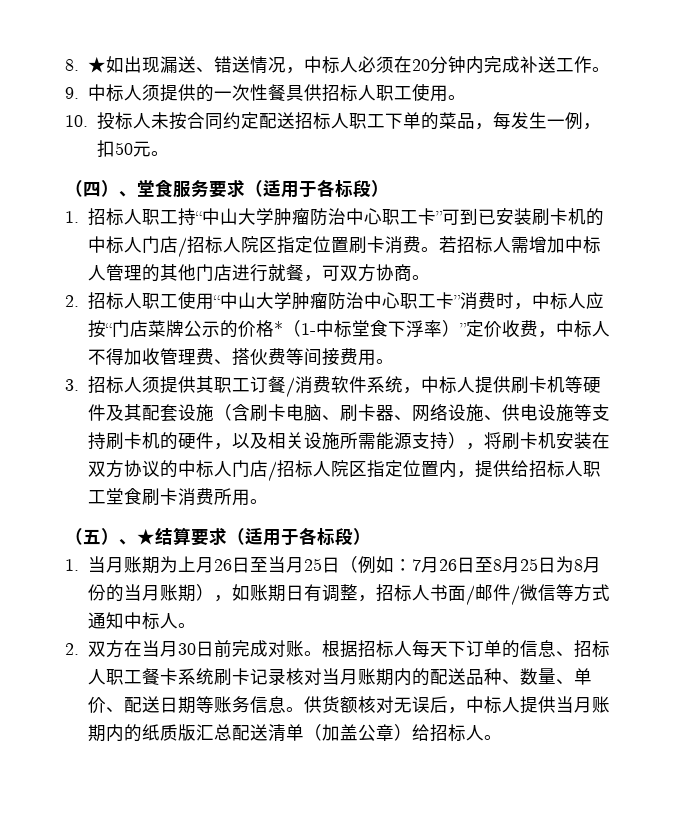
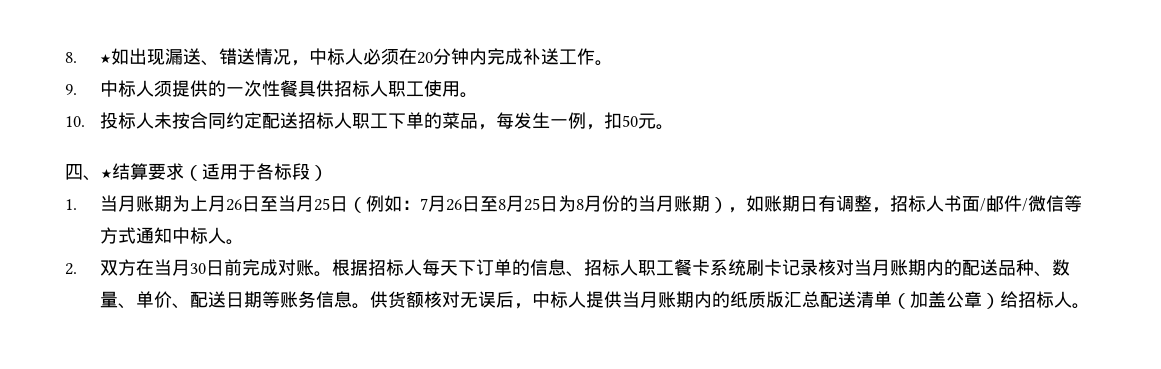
[65,179,389,198] [65,208,604,226] [87,236,601,258] [87,264,430,282] [65,291,604,310] [87,320,610,338] [87,348,394,366] [65,376,601,398] [87,404,610,422] [87,432,610,450] [87,460,601,482] [87,488,268,506] [65,528,119,545] （四）、堂食服务要求（适用于各标段） // 1.招标人职工持“中山大学肿瘤防治中心职工卡”可到已安装刷卡机的中标人门店/招标人院区指定位置刷卡消费。若招标人需增加中标人管理的其他门店进行就餐，可双方协商。 // 2.招标人职工使用“中山大学肿瘤防治中心职工卡”消费时，中标人应按“门店菜牌公示的价格*（1-中标堂食下浮率）”定价收费，中标人不得加收管理费、搭伙费等间接费用。 // 3.招标人须提供其职工订餐/消费软件系统，中标人提供刷卡机等硬件及其配套设施（含刷卡电脑、刷卡器、网络设施、供电设施等支持刷卡机的硬件，以及相关设施所需能源支持），将刷卡机安装在双方协议的中标人门店/招标人院区指定位置内，提供给招标人职工堂食刷卡消费所用。 // （五） -> [65,164,83,180] 四

